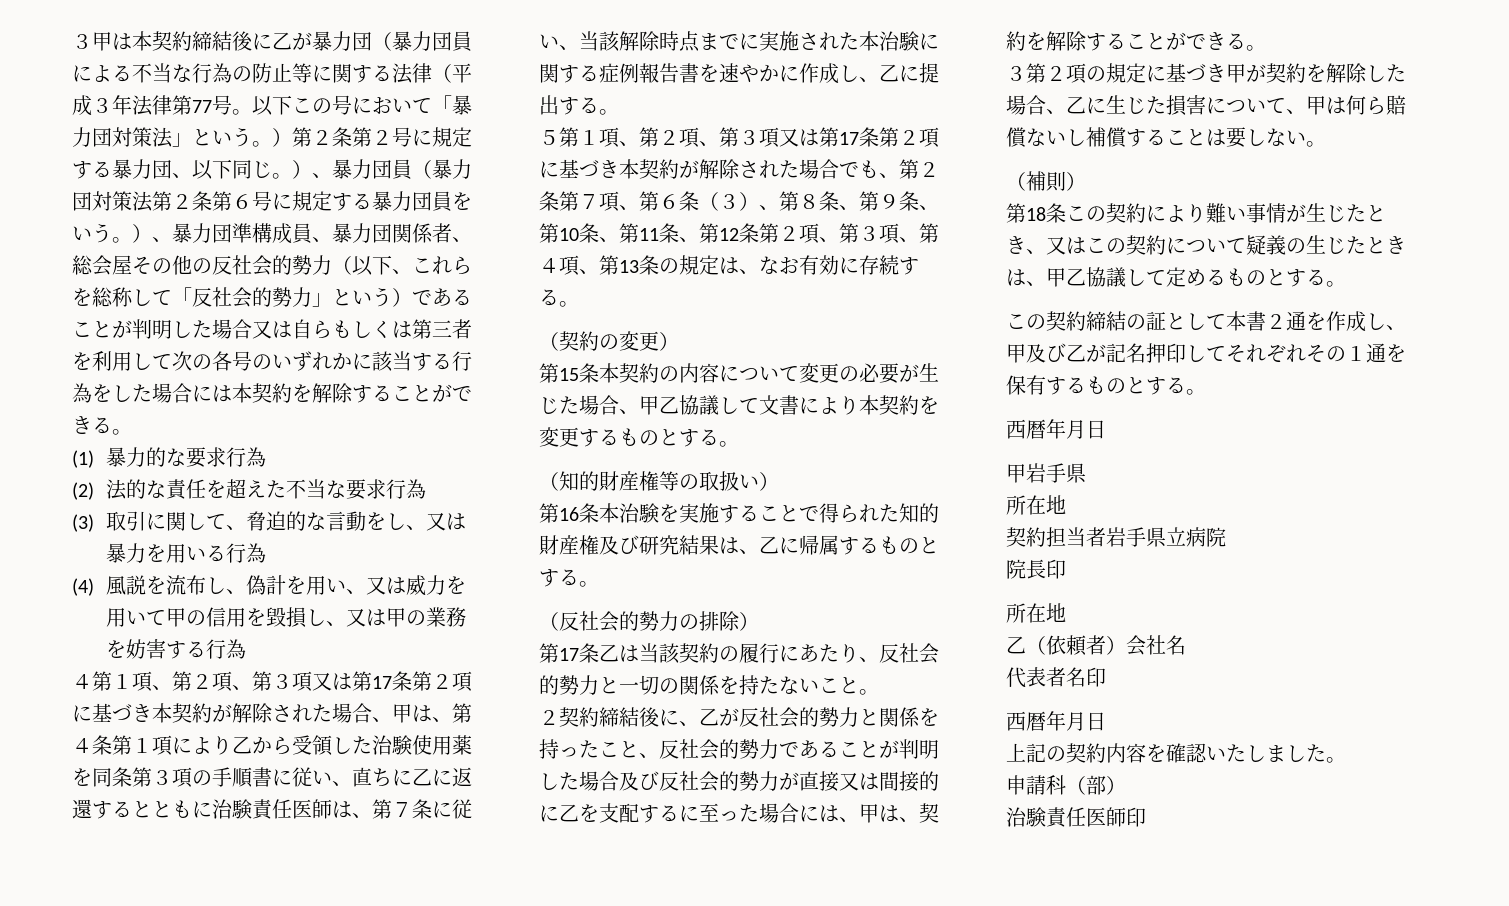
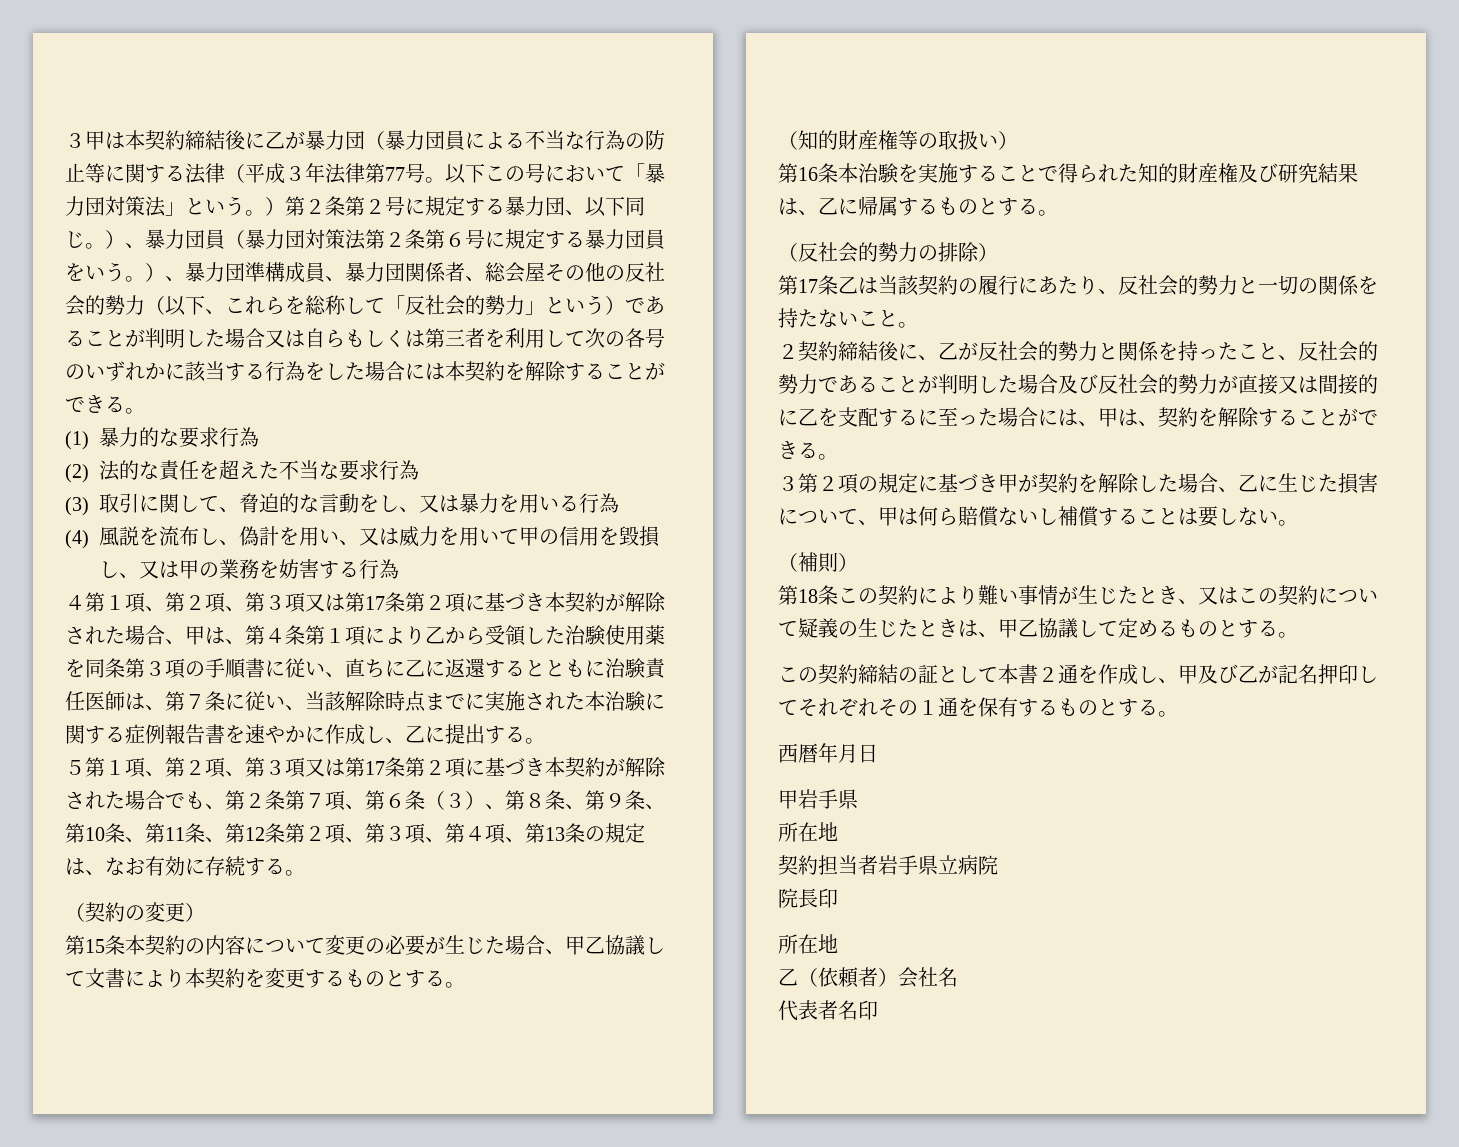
[1006,711,1106,731] [1006,743,1346,763] [1006,775,1126,795] [1006,807,1146,828] // 西暦年月日 // 上記の契約内容を確認いたしました。 // 申請科（部） // 治験責任医師印 -> (878, 1010) none

